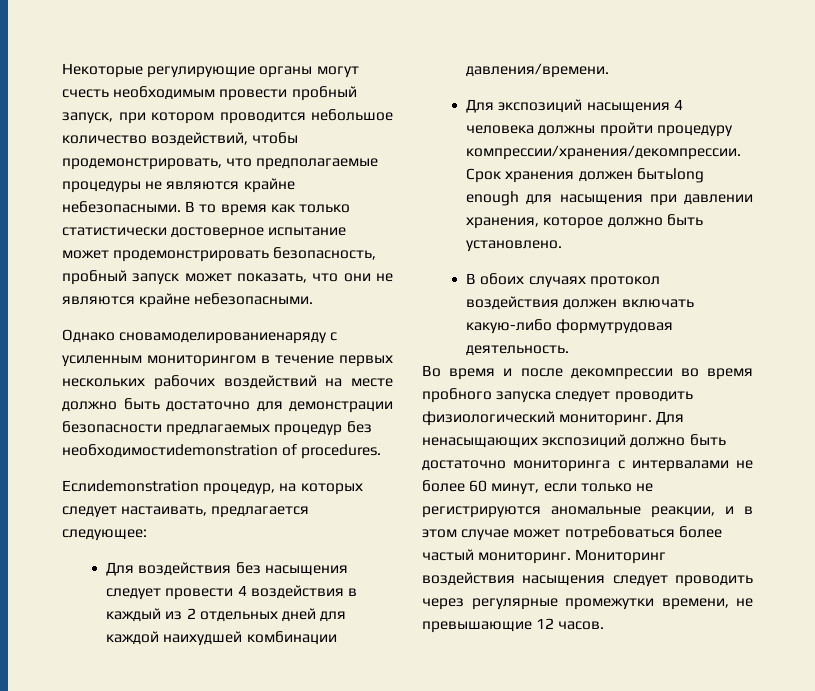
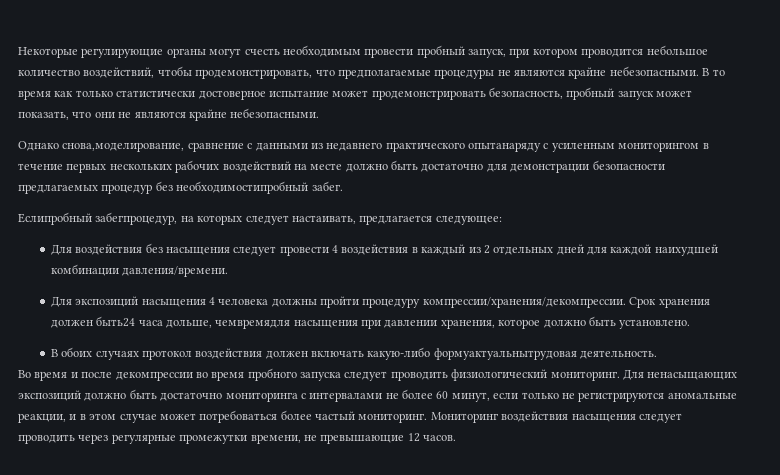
[119,332,328,344] сновамоделированиенаряду -> [62,142,541,152] снова,моделирование, сравнение с данными из недавнего практического опытанаряду
[62,444,382,459] [62,480,276,495] необходимостиdemonstration of procedures. // Еслиdemonstration процедур, -> [176,181,343,194] [18,212,178,225] необходимостипробный забег. // Еслипробный забегпроцедур,
[636,168,704,183] [466,191,553,206] бытьlong enough для -> [96,316,291,329] быть24 часа дольше, чемвремядля
[556,319,674,334] формутрудовая -> [433,348,577,360] формуактуальнытрудовая

